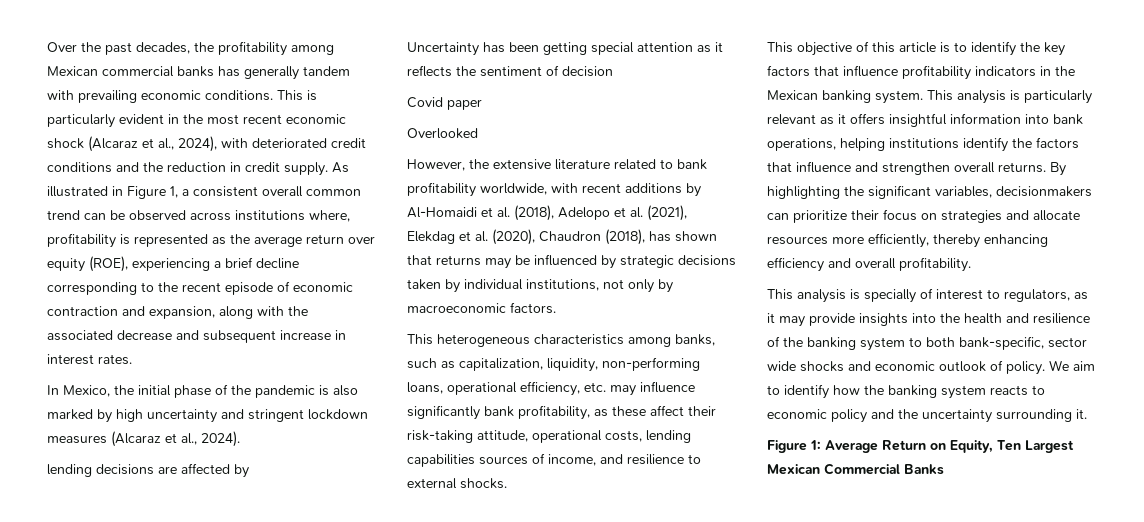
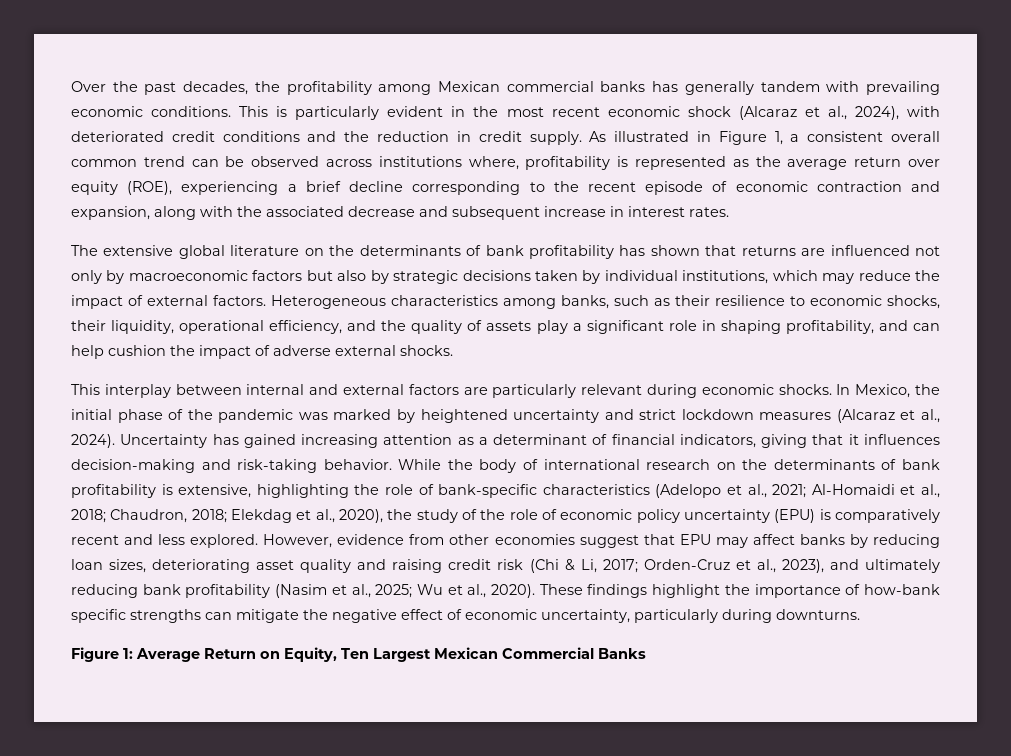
(132, 359) none -> [71,245,940,259] [71,270,940,284] [71,295,940,309] [71,320,940,334] [71,345,453,359] [71,384,832,398] The extensive global literature on the determinants of bank profitability has shown that returns are influenced not only by macroeconomic factors but also by strategic decisions taken by individual institutions, which may reduce the impact of external factors. Heterogeneous characteristics among banks, such as their resilience to economic shocks, their liquidity, operational efficiency, and the quality of assets play a significant role in shaping profitability, and can help cushion the impact of adverse external shocks. // This interplay between internal and external factors are particularly relevant during economic shocks.
[319,385,358,396] is also -> [298,412,328,420] was
[116,409,143,422] high -> [420,409,508,423] heightened
[248,409,304,422] stringent -> [639,409,677,420] strict
[47,463,249,478] [407,42,723,56] [407,65,613,77] [407,97,482,110] [407,128,478,139] [407,159,707,171] [407,182,701,197] [407,205,687,221] [407,229,717,245] [407,254,736,269] [407,279,673,293] [407,302,556,314] [407,334,715,347] [407,357,700,372] [407,381,695,396] [407,405,716,420] [407,430,691,443] [407,453,701,467] [407,478,507,489] [767,41,1065,56] [767,65,1075,80] [767,90,1092,104] [767,113,1083,127] [767,137,1079,152] [767,161,1066,176] [767,185,1092,199] [767,209,1080,223] [767,233,1048,248] [767,257,971,272] [767,288,1088,303] [767,313,1090,327] [767,336,1087,351] [767,360,1095,375] [767,384,1045,399] [767,409,1087,423] // lending decisions are affected by // Uncertainty has been getting special attention as it reflects the sentiment of decision // Covid paper // Overlooked // However, the extensive literature related to bank profitability worldwide, with recent additions by Al-Homaidi et al. (2018), Adelopo et al. (2021), Elekdag et al. (2020), Chaudron (2018), has shown that returns may be influenced by strategic decisions taken by individual institutions, not only by macroeconomic factors. // This heterogeneous characteristics among banks, such as capitalization, liquidity, non-performing loans, operational efficiency, etc. may influence significantly bank profitability, as these affect their risk-taking attitude, operational costs, lending capabilities sources of income, and resilience to external shocks. // This objective of this article is to identify the key factors that influence profitability indicators in the Mexican banking system. This analysis is particularly relevant as it offers insightful information into bank operations, helping institutions identify the factors that influence and strengthen overall returns. By highlighting the significant variables, decisionmakers can prioritize their focus on strategies and allocate resources more efficiently, thereby enhancing efficiency and overall profitability. // This analysis is specially of interest to regulators, as it may provide insights into the health and resilience of the banking system to both bank-specific, sector wide shocks and economic outlook of policy. We aim to identify how the banking system reacts to economic policy and the uncertainty surrounding it. -> [120,434,940,448] [71,459,940,473] [71,484,941,498] [71,509,941,523] [71,534,940,548] [71,559,940,573] [71,584,941,598] [71,609,860,623] Uncertainty has gained increasing attention as a determinant of financial indicators, giving that it influences decision-making and risk-taking behavior. While the body of international research on the determinants of bank profitability is extensive, highlighting the role of bank-specific characteristics (Adelopo et al., 2021; Al-Homaidi et al., 2018; Chaudron, 2018; Elekdag et al., 2020), the study of the role of economic policy uncertainty (EPU) is comparatively recent and less explored. However, evidence from other economies suggest that EPU may affect banks by reducing loan sizes, deteriorating asset quality and raising credit risk (Chi & Li, 2017; Orden-Cruz et al., 2023), and ultimately reducing bank profitability (Nasim et al., 2025; Wu et al., 2020). These findings highlight the importance of how-bank specific strengths can mitigate the negative effect of economic uncertainty, particularly during downturns.

